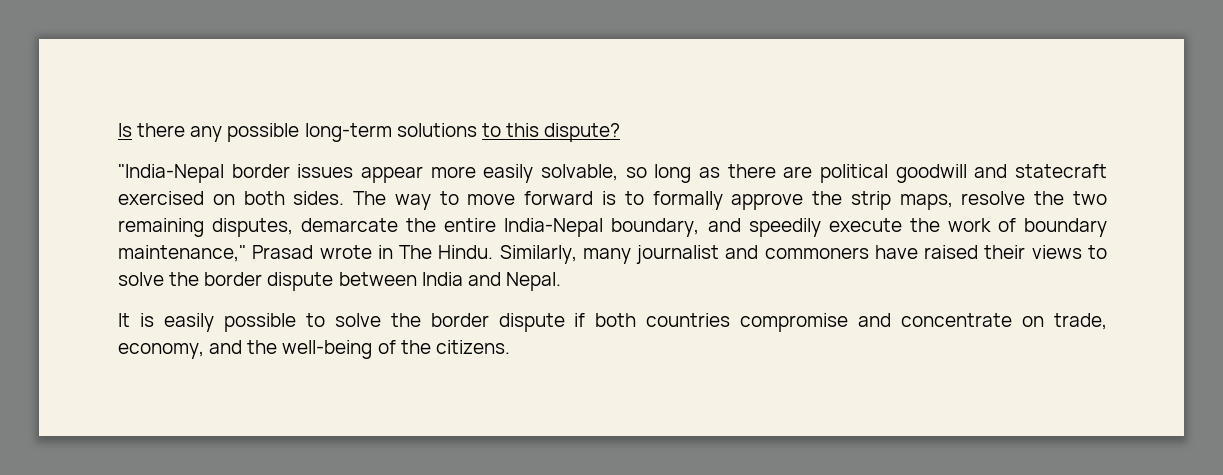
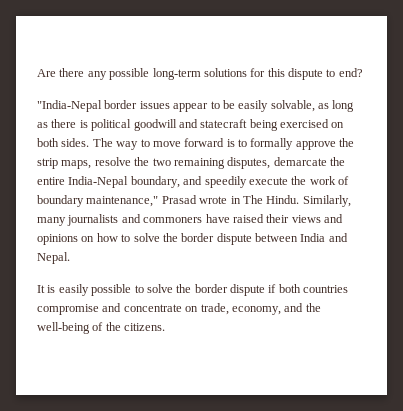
[118,123,132,137] Is -> [37,69,56,77] Are
[481,123,621,142] to this dispute? -> [250,68,363,80] for this dispute to end?
[430,166,476,178] more -> [210,100,235,109] to be
[625,167,647,178] so -> [318,103,329,109] as
[783,166,813,178] are -> [79,120,88,128] is
(1107, 171) none -> [249,119,278,131] being
[636,245,720,264] journalist -> [67,214,119,226] journalists
(1082, 252) none -> [324,214,343,223] [37,233,118,245] and opinions on how

